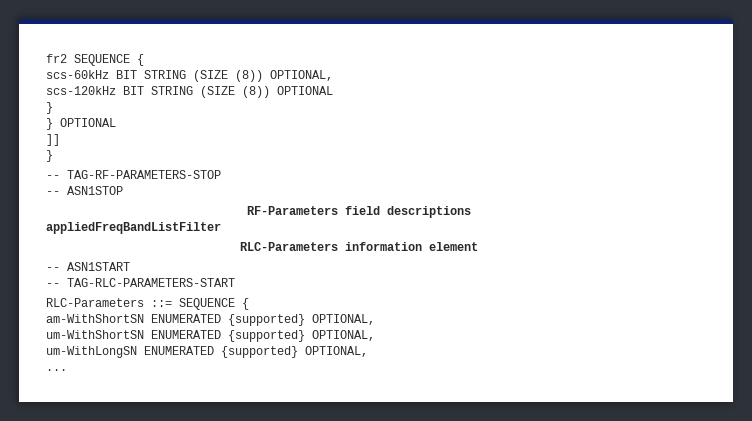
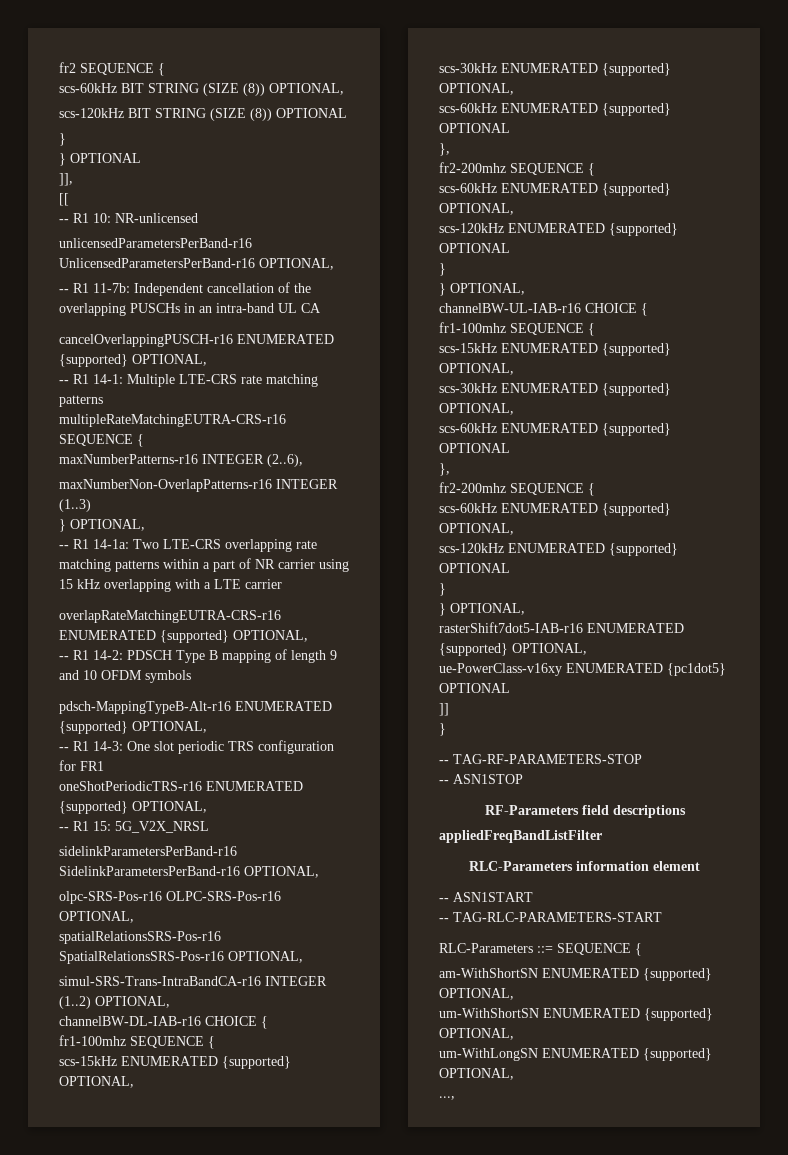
(116, 122) none -> [59,173,73,186] [59,193,69,206] [59,213,198,223] [59,238,252,248] [59,258,334,270] [59,282,311,296] [59,303,321,316] [59,334,334,347] [59,354,207,367] [59,374,318,387] [59,395,103,407] [59,414,286,427] [59,434,144,447] [59,454,303,467] [59,479,338,492] [59,499,91,512] [59,519,145,532] [59,539,317,552] [59,558,349,572] [59,579,282,592] [59,610,281,623] [59,630,308,643] [59,649,337,663] [59,670,191,683] [59,701,332,714] [59,721,207,734] [59,740,334,754] [59,760,104,771] [59,781,303,791] [59,801,207,814] [59,821,209,833] [59,846,237,856] [59,866,319,878] [59,891,281,904] [59,911,134,923] [59,931,221,944] [59,951,303,964] [59,976,327,986] [59,996,170,1009] [59,1016,268,1029] [59,1035,215,1049] [59,1056,291,1069] [59,1076,134,1088] [439,63,671,76] [439,83,514,95] [439,103,671,116] [439,123,510,133] [439,143,450,156] [439,162,595,176] [439,183,671,196] [439,203,514,215] [439,223,678,236] [439,243,510,253] [439,263,446,276] [439,283,525,296] [439,303,648,316] [439,322,595,336] [439,343,671,356] [439,363,514,375] [439,383,671,396] [439,403,514,415] [439,423,671,436] [439,443,510,453] [439,463,450,476] [439,482,595,496] [439,503,671,516] [439,523,514,535] [439,543,678,556] [439,563,510,573] [439,583,446,596] [439,603,525,616] [439,622,684,633] [439,643,587,656] [439,663,726,676] [439,683,510,693] // ]], // [[ // -- R1 10: NR-unlicensed // unlicensedParametersPerBand-r16 UnlicensedParametersPerBand-r16 OPTIONAL, // -- R1 11-7b: Independent cancellation of the overlapping PUSCHs in an intra-band UL CA // cancelOverlappingPUSCH-r16 ENUMERATED {supported} OPTIONAL, // -- R1 14-1: Multiple LTE-CRS rate matching patterns // multipleRateMatchingEUTRA-CRS-r16 SEQUENCE { // maxNumberPatterns-r16 INTEGER (2..6), // maxNumberNon-OverlapPatterns-r16 INTEGER (1..3) // } OPTIONAL, // -- R1 14-1a: Two LTE-CRS overlapping rate matching patterns within a part of NR carrier using 15 kHz overlapping with a LTE carrier // overlapRateMatchingEUTRA-CRS-r16 ENUMERATED {supported} OPTIONAL, // -- R1 14-2: PDSCH Type B mapping of length 9 and 10 OFDM symbols // pdsch-MappingTypeB-Alt-r16 ENUMERATED {supported} OPTIONAL, // -- R1 14-3: One slot periodic TRS configuration for FR1 // oneShotPeriodicTRS-r16 ENUMERATED {supported} OPTIONAL, // -- R1 15: 5G_V2X_NRSL // sidelinkParametersPerBand-r16 SidelinkParametersPerBand-r16 OPTIONAL, // olpc-SRS-Pos-r16 OLPC-SRS-Pos-r16 OPTIONAL, // spatialRelationsSRS-Pos-r16 SpatialRelationsSRS-Pos-r16 OPTIONAL, // simul-SRS-Trans-IntraBandCA-r16 INTEGER (1..2) OPTIONAL, // channelBW-DL-IAB-r16 CHOICE { // fr1-100mhz SEQUENCE { // scs-15kHz ENUMERATED {supported} OPTIONAL, // scs-30kHz ENUMERATED {supported} OPTIONAL, // scs-60kHz ENUMERATED {supported} OPTIONAL // }, // fr2-200mhz SEQUENCE { // scs-60kHz ENUMERATED {supported} OPTIONAL, // scs-120kHz ENUMERATED {supported} OPTIONAL // } // } OPTIONAL, // channelBW-UL-IAB-r16 CHOICE { // fr1-100mhz SEQUENCE { // scs-15kHz ENUMERATED {supported} OPTIONAL, // scs-30kHz ENUMERATED {supported} OPTIONAL, // scs-60kHz ENUMERATED {supported} OPTIONAL // }, // fr2-200mhz SEQUENCE { // scs-60kHz ENUMERATED {supported} OPTIONAL, // scs-120kHz ENUMERATED {supported} OPTIONAL // } // } OPTIONAL, // rasterShift7dot5-IAB-r16 ENUMERATED {supported} OPTIONAL, // ue-PowerClass-v16xy ENUMERATED {pc1dot5} OPTIONAL
[46,369,67,371] ... -> [439,1096,455,1100] ...,

